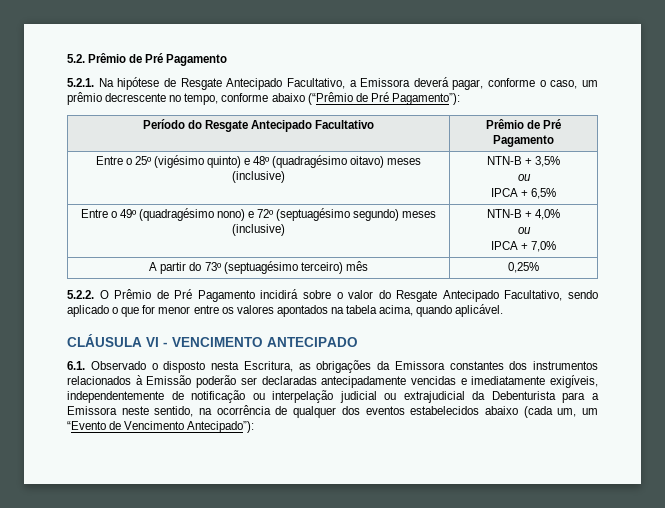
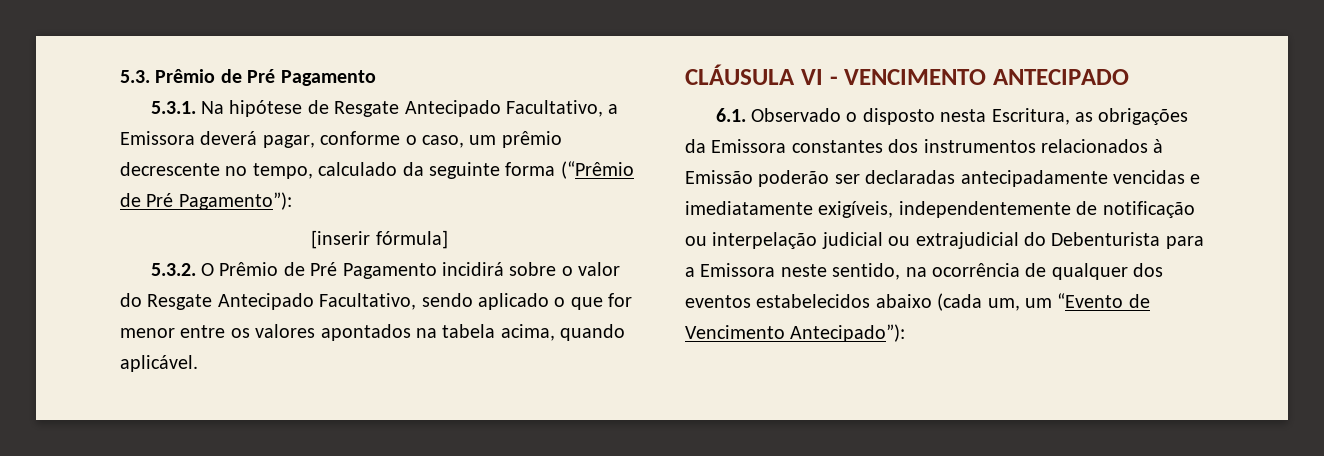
[67,53,228,66] [67,78,94,87] 5.2. Prêmio de Pré Pagamento // 5.2.1. -> [120,69,376,86] [150,101,196,114] 5.3. Prêmio de Pré Pagamento // 5.3.1.
[221,93,305,102] conforme abaixo -> [318,162,556,179] calculado da seguinte forma
[142,119,375,132] [485,119,562,129] [493,135,554,147] [95,155,422,168] [232,171,285,183] [486,156,561,167] [517,174,531,181] [490,188,557,199] [80,208,437,221] [232,224,285,236] [486,209,561,220] [517,227,531,234] [490,241,557,252] [149,261,368,274] [508,262,539,273] [67,290,94,299] // Período do Resgate Antecipado Facultativo | Prêmio de Pré Pagamento // Entre o 25º (vigésimo quinto) e 48º (quadragésimo oitavo) meses (inclusive) | NTN-B + 3,5% // ou // IPCA + 6,5% // Entre o 49º (quadragésimo nono) e 72º (septuagésimo segundo) meses (inclusive) | NTN-B + 4,0% // ou // IPCA + 7,0% // A partir do 73º (septuagésimo terceiro) mês | 0,25% // 5.2.2. -> [311,230,448,249] [150,263,196,276] // [inserir fórmula] // 5.3.2.
[472,391,486,400] da -> [1024,232,1046,246] do

